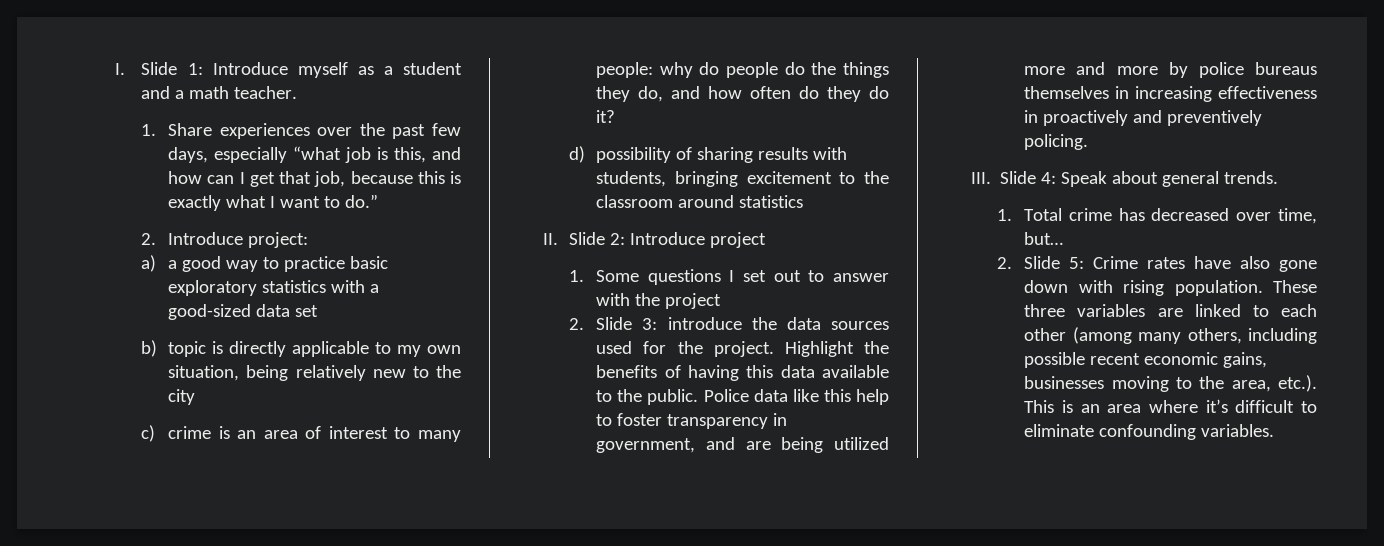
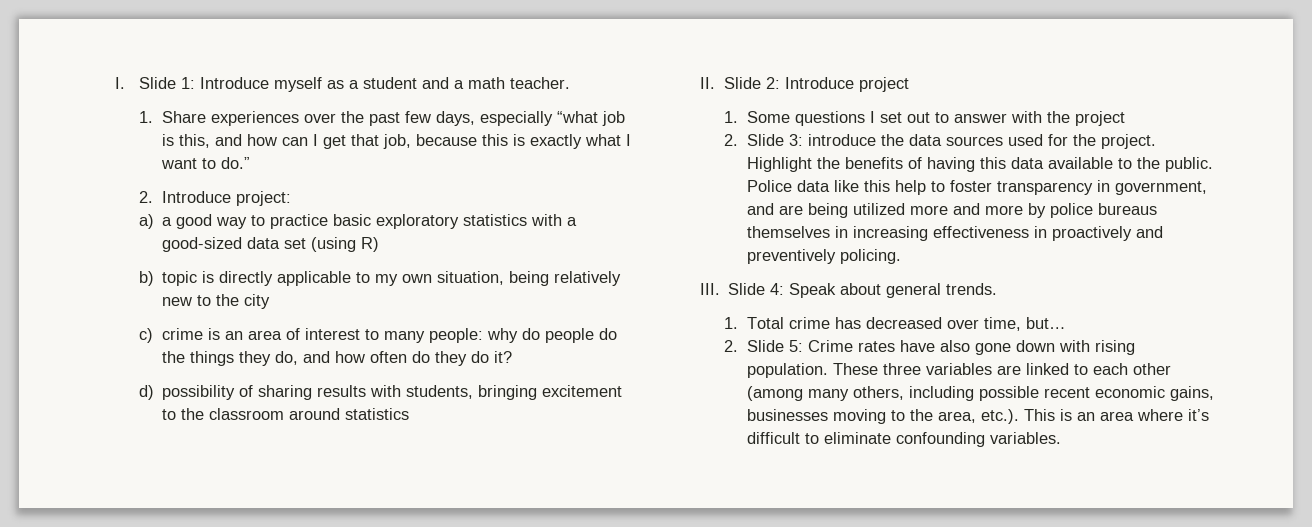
(319, 311) none -> [311,237,380,252] (using R)

